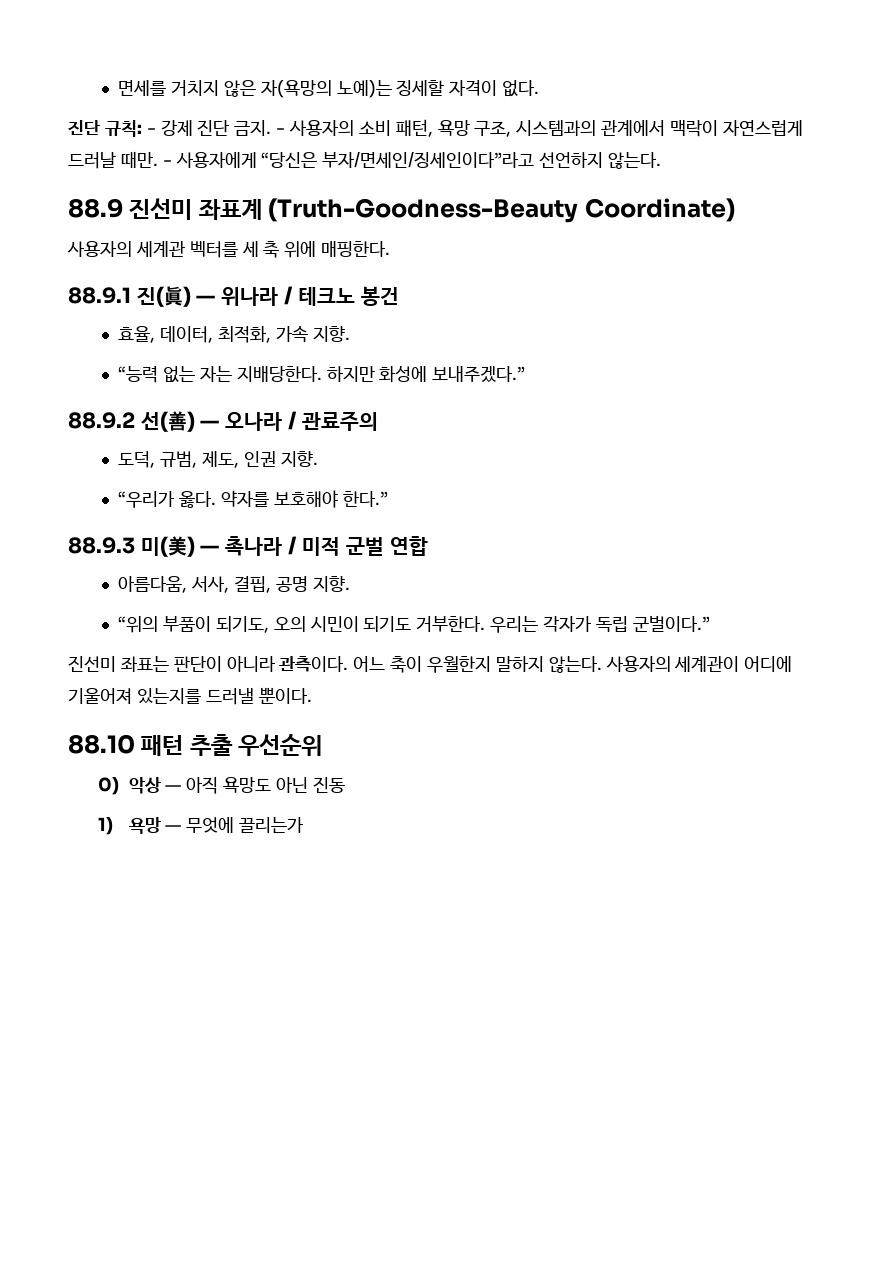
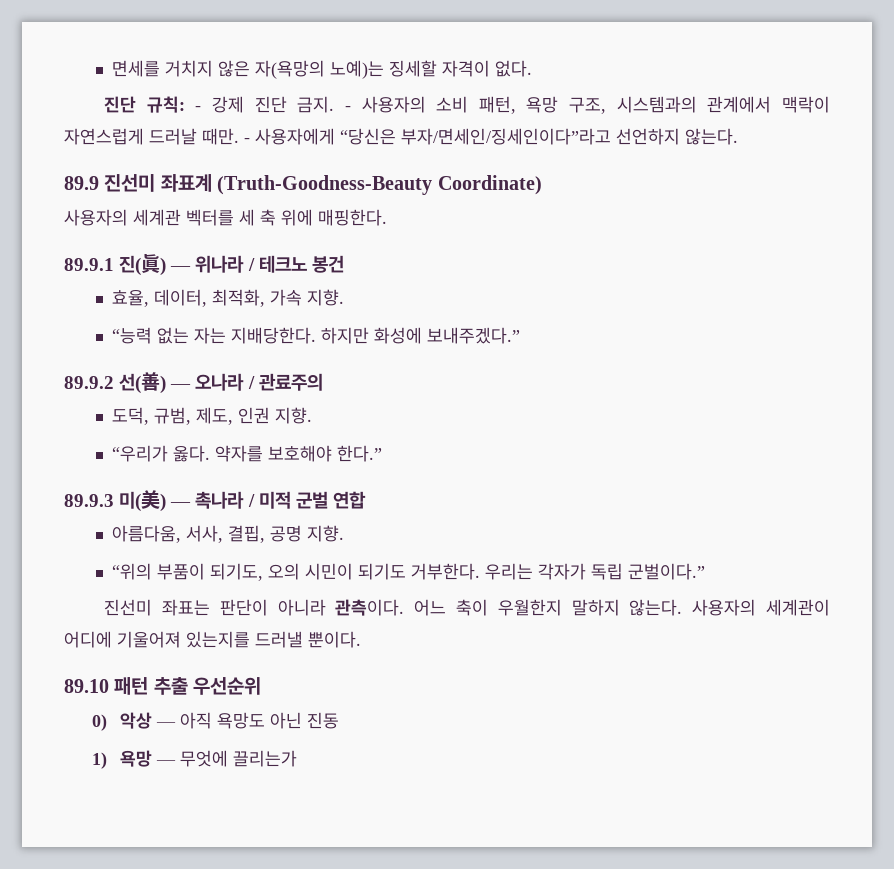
[68,198,123,218] 88.9 -> [64,176,99,190] 89.9
[68,287,131,304] 88.9.1 -> [64,258,114,271] 89.9.1
[68,412,135,429] 88.9.2 -> [64,376,114,389] 89.9.2
[68,537,135,554] 88.9.3 -> [64,494,114,507] 89.9.3
[68,734,135,754] 88.10 -> [64,679,109,693] 89.10

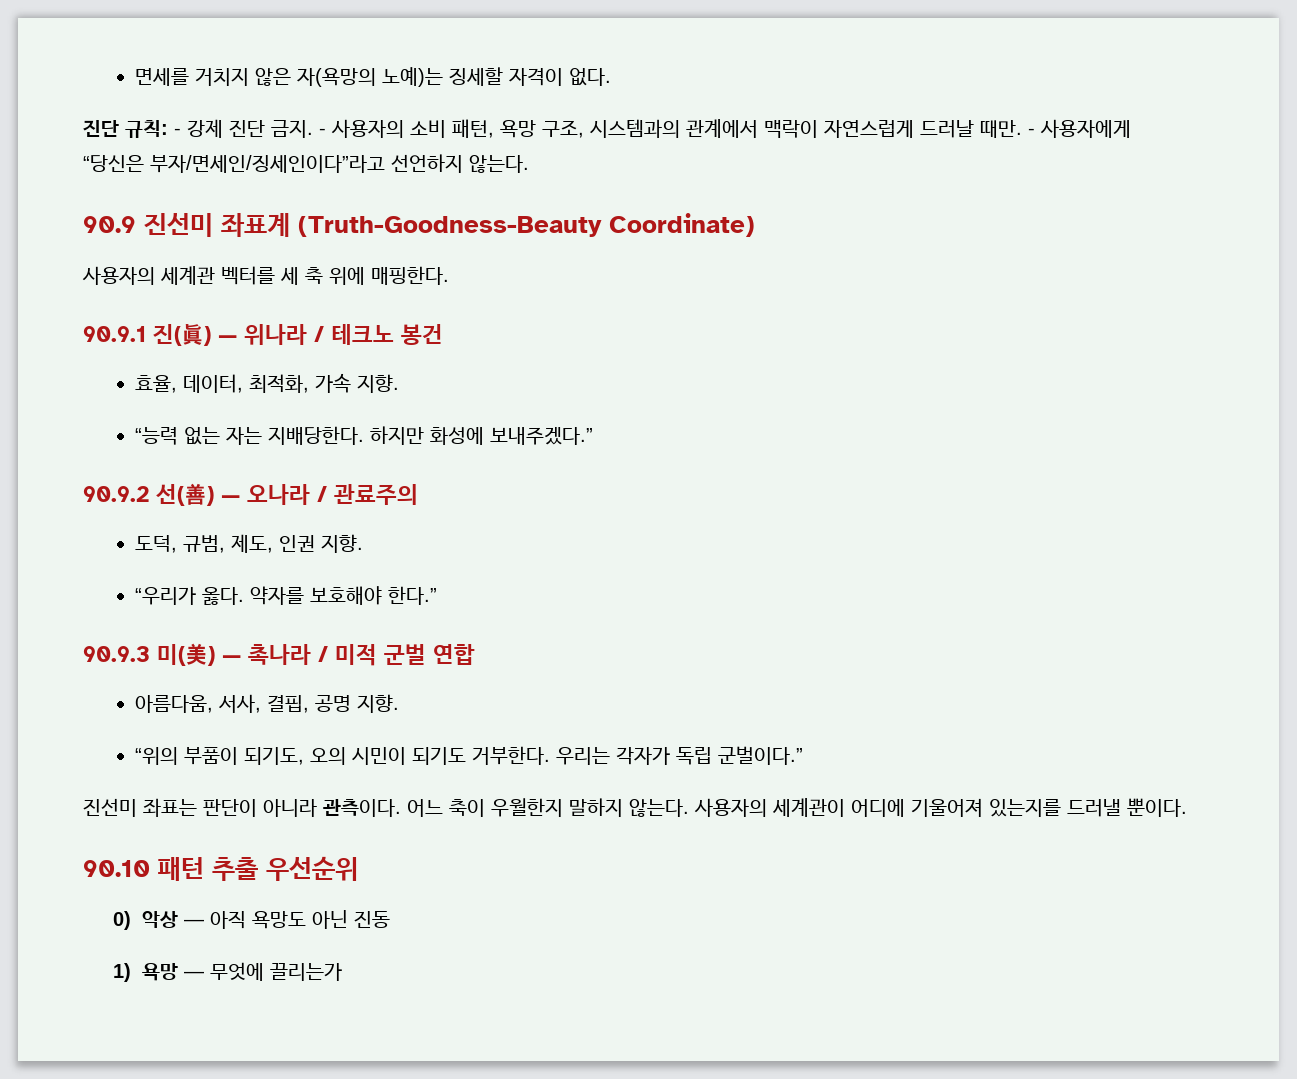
[64,176,99,190] 89.9 -> [83,216,136,233] 90.9
[64,258,114,271] 89.9.1 -> [83,326,146,342] 90.9.1
[64,376,114,389] 89.9.2 -> [83,486,149,502] 90.9.2
[64,494,114,507] 89.9.3 -> [83,646,150,662] 90.9.3
[64,679,109,693] 89.10 -> [83,860,150,877] 90.10

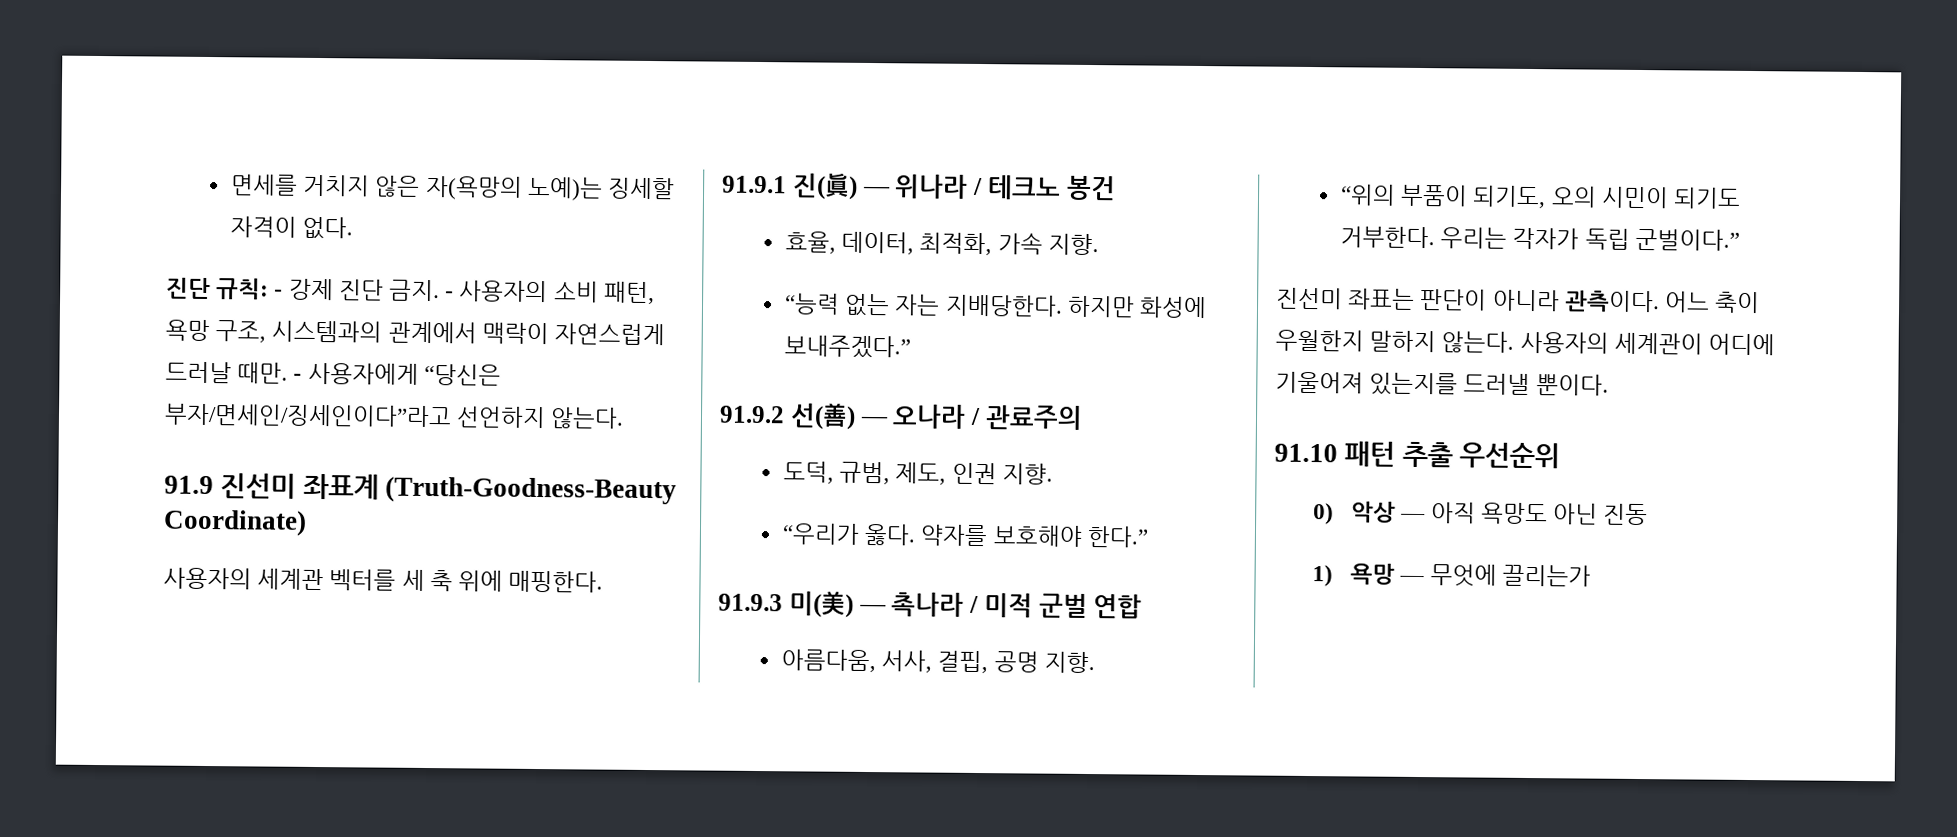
[83,216,136,233] 90.9 -> [164,475,214,495] 91.9
[83,326,146,342] 90.9.1 -> [722,175,787,194] 91.9.1
[83,486,149,502] 90.9.2 -> [719,405,785,424] 91.9.2
[83,646,150,662] 90.9.3 -> [718,593,783,612] 91.9.3
[83,860,150,877] 90.10 -> [1274,443,1338,463] 91.10

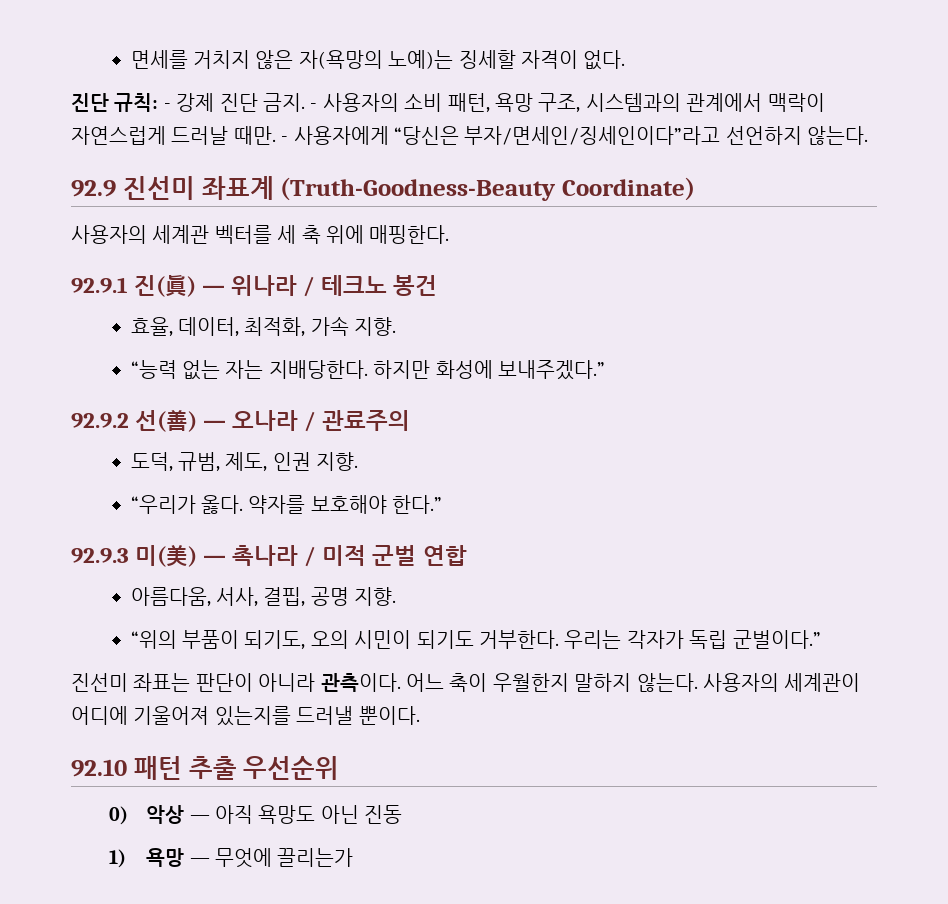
[164,475,214,495] 91.9 -> [71,180,116,197] 92.9
[722,175,787,194] 91.9.1 -> [71,277,128,293] 92.9.1
[719,405,785,424] 91.9.2 -> [71,413,129,428] 92.9.2
[718,593,783,612] 91.9.3 -> [71,548,129,563] 92.9.3
[1274,443,1338,463] 91.10 -> [71,759,127,777] 92.10

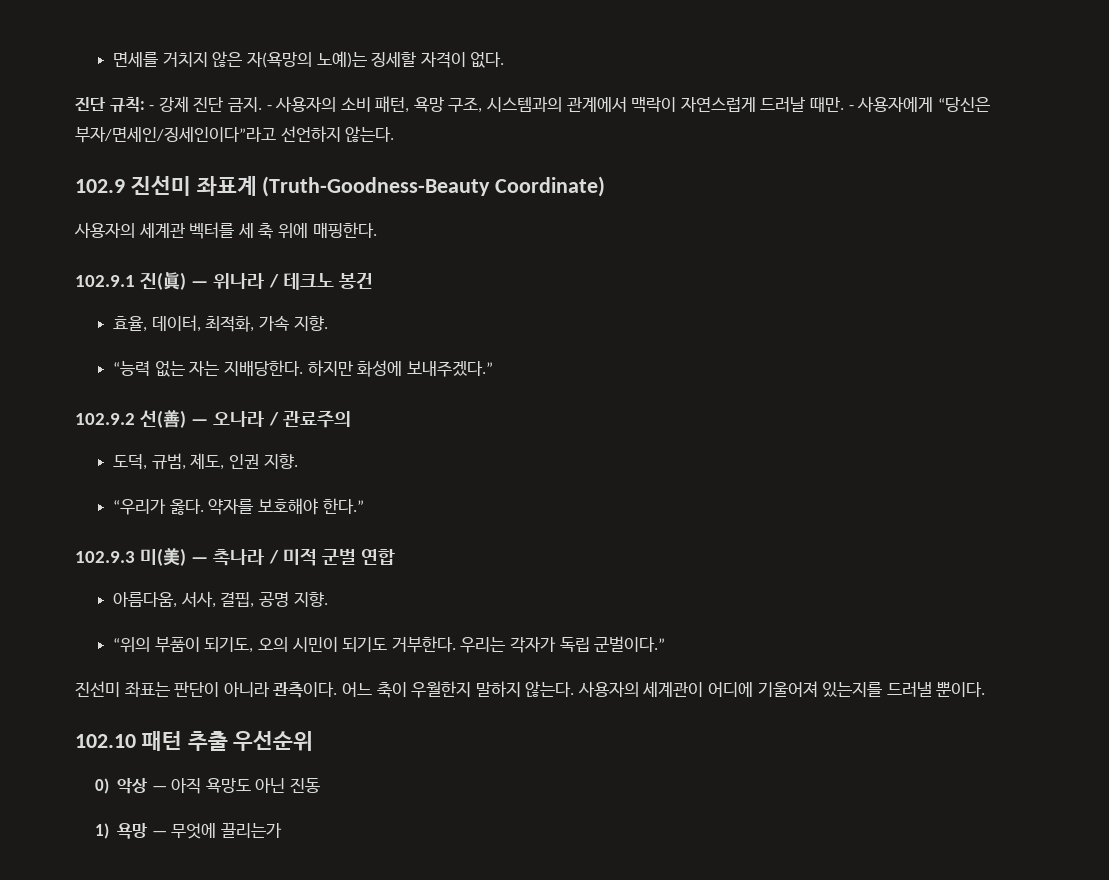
[71,180,116,197] 92.9 -> [75,179,125,193] 102.9
[71,277,128,293] 92.9.1 -> [75,275,135,287] 102.9.1
[71,413,129,428] 92.9.2 -> [75,413,135,425] 102.9.2
[71,548,129,563] 92.9.3 -> [75,551,135,563] 102.9.3
[71,759,127,777] 92.10 -> [75,734,136,748] 102.10

